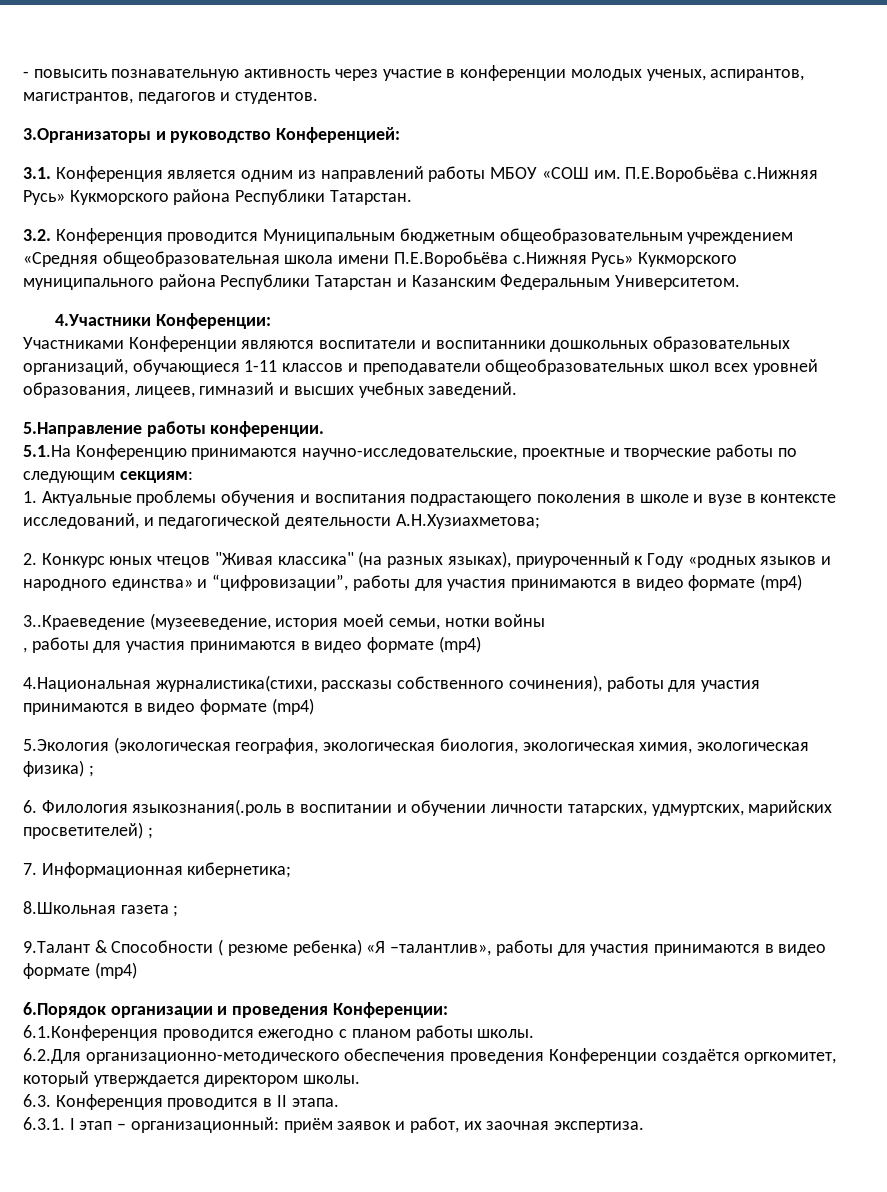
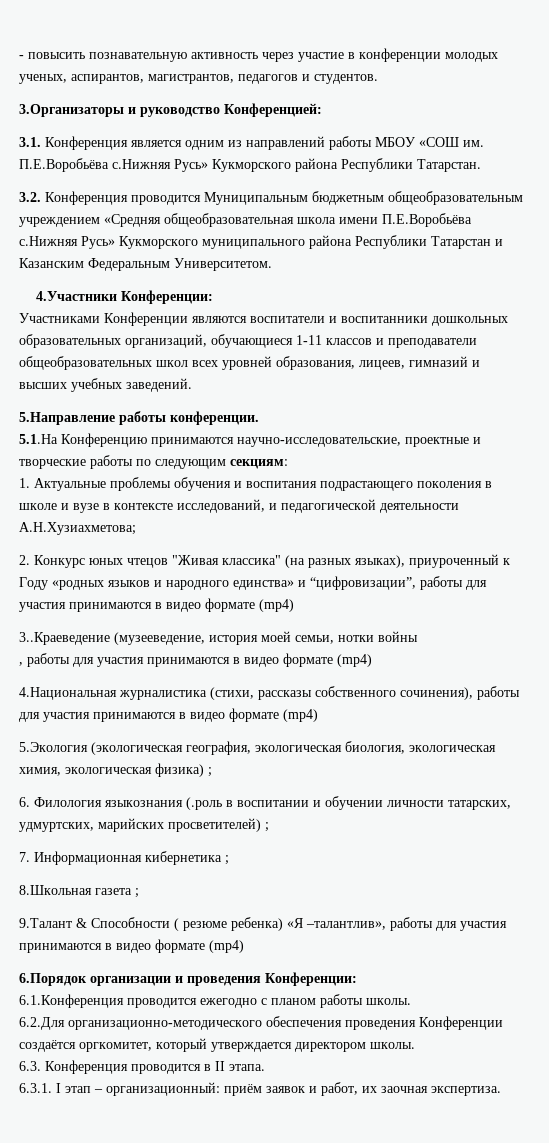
[155,675,317,692] журналистика(стихи, -> [119,687,254,700] журналистика (стихи,
[132,799,282,816] языкознания(.роль -> [105,797,222,810] языкознания (.роль
[187,862,292,878] кибернетика; -> [145,851,229,865] кибернетика ;

